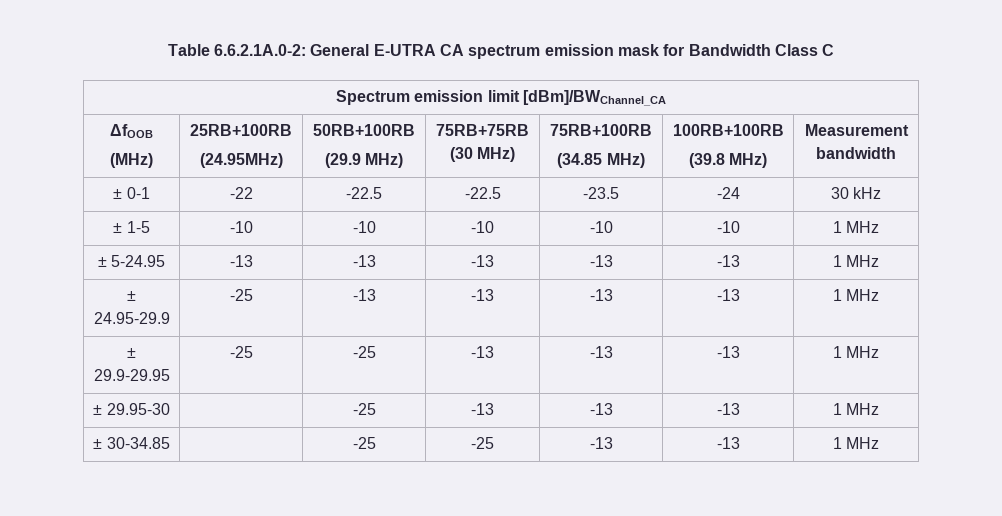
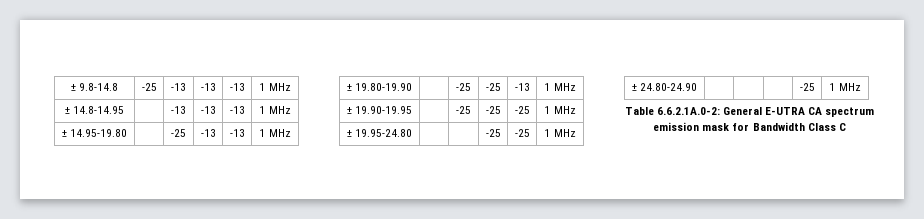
[167,44,835,59] [336,90,666,106] [110,124,153,138] [110,153,153,168] [190,124,292,136] [199,153,283,168] [313,124,415,136] [324,153,404,168] [436,124,529,136] [449,147,516,162] [550,124,652,136] [557,153,645,168] [672,124,784,136] [688,153,768,168] [804,124,909,136] [816,147,896,159] [113,187,150,199] [229,187,253,199] [346,187,382,199] [464,187,501,199] [583,187,619,199] [716,187,740,199] [830,187,882,199] [113,221,150,233] [229,221,253,233] [352,221,376,233] [471,221,494,233] [589,221,613,233] [716,221,740,233] [832,221,880,233] [97,255,166,267] [229,255,253,267] [352,255,376,267] [471,255,494,267] [589,255,613,267] [716,255,740,267] [832,255,880,267] [127,291,136,301] [93,312,170,324] [229,289,253,301] [352,289,376,301] [471,289,494,301] [589,289,613,301] [716,289,740,301] [832,289,880,301] [127,348,136,358] [93,369,170,381] [229,346,253,358] [352,346,376,358] [471,346,494,358] [589,346,613,358] [716,346,740,358] [832,346,880,358] [93,403,170,415] [352,403,376,415] [471,403,494,415] [589,403,613,415] [716,403,740,415] [832,403,880,415] [93,437,170,449] [352,437,376,449] [471,437,494,449] [589,437,613,449] [716,437,740,449] [832,437,880,449] Table 6.6.2.1A.0-2: General E-UTRA CA spectrum emission mask for Bandwidth Class C // Spectrum emission limit [dBm]/BWChannel_CA // ΔfOOB // (MHz) | 25RB+100RB // (24.95MHz) | 50RB+100RB // (29.9 MHz) | 75RB+75RB (30 MHz) | 75RB+100RB // (34.85 MHz) | 100RB+100RB // (39.8 MHz) | Measurement bandwidth // ± 0-1 | -22 | -22.5 | -22.5 | -23.5 | -24 | 30 kHz // ± 1-5 | -10 | -10 | -10 | -10 | -10 | 1 MHz // ± 5-24.95 | -13 | -13 | -13 | -13 | -13 | 1 MHz // ± 24.95-29.9 | -25 | -13 | -13 | -13 | -13 | 1 MHz // ± 29.9-29.95 | -25 | -25 | -13 | -13 | -13 | 1 MHz // ± 29.95-30 | | -25 | -13 | -13 | -13 | 1 MHz // ± 30-34.85 | | -25 | -25 | -13 | -13 | 1 MHz -> [70,83,119,91] [141,83,157,91] [171,83,186,91] [200,83,216,91] [229,83,245,91] [259,83,291,91] [64,106,125,114] [171,106,186,114] [200,106,216,114] [229,106,245,114] [259,106,291,114] [61,129,128,137] [171,129,186,137] [200,129,216,137] [229,129,245,137] [259,129,291,137] [346,83,413,91] [456,83,471,91] [485,83,501,91] [514,83,530,91] [544,83,576,91] [346,106,413,114] [456,106,471,114] [485,106,501,114] [514,106,530,114] [544,106,576,114] [346,129,413,137] [485,129,501,137] [514,129,530,137] [544,129,576,137] [631,83,698,91] [799,83,815,91] [829,83,861,91] [624,107,875,117] [653,122,846,131] ± 9.8-14.8 | -25 | -13 | -13 | -13 | 1 MHz // ± 14.8-14.95 | | -13 | -13 | -13 | 1 MHz // ± 14.95-19.80 | | -25 | -13 | -13 | 1 MHz // ± 19.80-19.90 | | -25 | -25 | -13 | 1 MHz // ± 19.90-19.95 | | -25 | -25 | -25 | 1 MHz // ± 19.95-24.80 | | | -25 | -25 | 1 MHz // ± 24.80-24.90 | | | | -25 | 1 MHz // Table 6.6.2.1A.0-2: General E-UTRA CA spectrum emission mask for Bandwidth Class C

